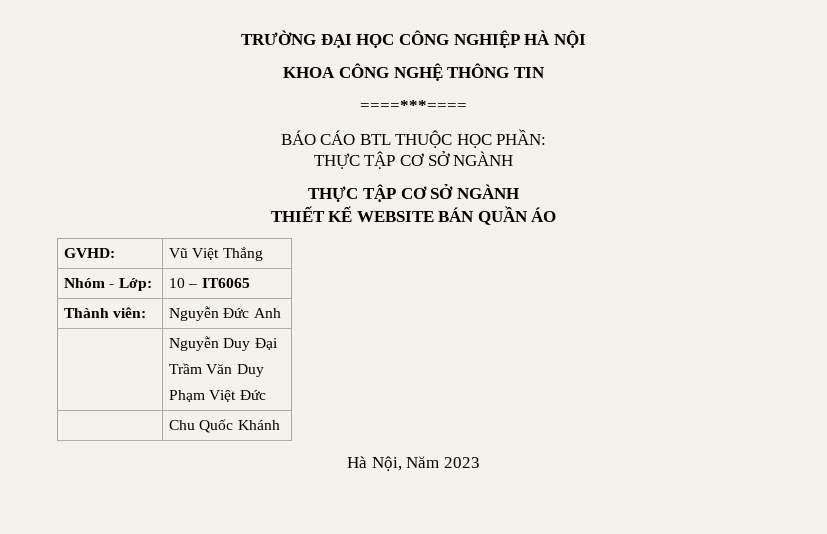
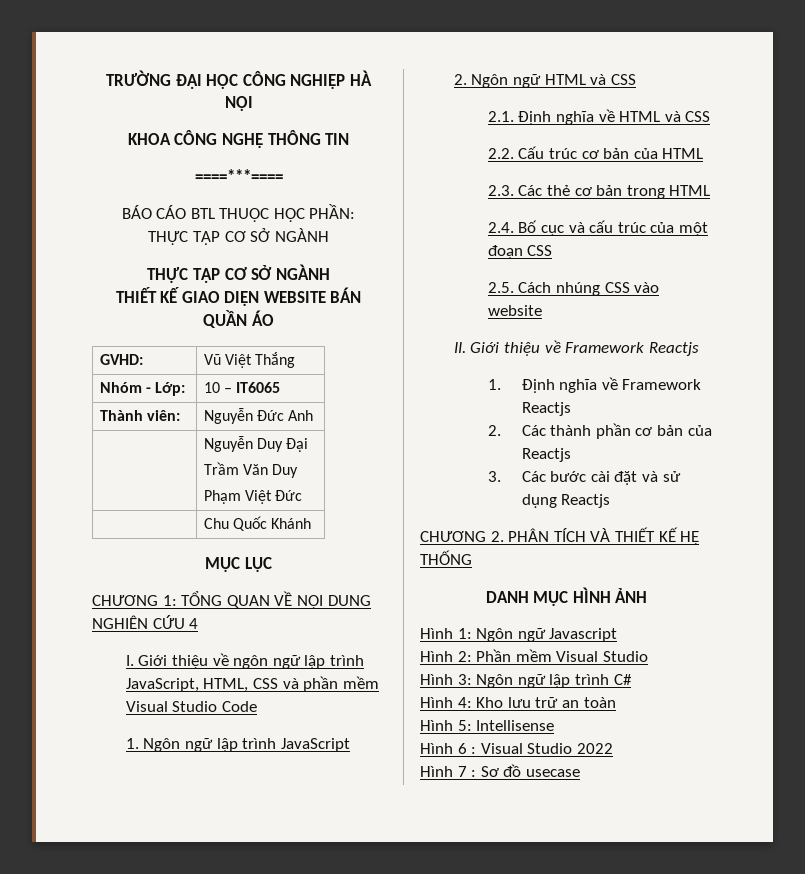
(353, 214) none -> [181,291,260,306] GIAO DIỆN
[347,456,480,471] Hà Nội, Năm 2023 -> [205,557,272,572] [92,591,371,609] [92,615,199,629] [125,653,365,669] [125,676,379,692] [125,701,258,712] [125,738,350,752] [453,74,636,88] [487,109,711,125] [487,146,704,159] [487,185,711,199] [487,220,708,236] [487,245,553,259] [487,282,660,296] [487,305,542,316] [453,340,699,356] [487,377,702,393] [521,402,571,416] [487,423,712,439] [521,448,571,462] [487,471,681,485] [521,494,611,508] [420,527,700,545] [420,550,472,565] [485,587,648,606] [420,628,618,642] [420,649,648,662] [420,674,632,688] [420,697,616,708] [420,720,555,731] [420,743,613,754] [420,764,580,777] MỤC LỤC // CHƯƠNG 1: TỔNG QUAN VỀ NỘI DUNG NGHIÊN CỨU 4 // I. Giới thiệu về ngôn ngữ lập trình JavaScript, HTML, CSS và phần mềm Visual Studio Code // 1. Ngôn ngữ lập trình JavaScript // 2. Ngôn ngữ HTML và CSS // 2.1. Định nghĩa về HTML và CSS // 2.2. Cấu trúc cơ bản của HTML // 2.3. Các thẻ cơ bản trong HTML // 2.4. Bố cục và cấu trúc của một đoạn CSS // 2.5. Cách nhúng CSS vào website // II. Giới thiệu về Framework Reactjs // 1. Định nghĩa về Framework Reactjs // 2. Các thành phần cơ bản của Reactjs // 3. Các bước cài đặt và sử dụng Reactjs // CHƯƠNG 2. PHÂN TÍCH VÀ THIẾT KẾ HỆ THỐNG // DANH MỤC HÌNH ẢNH // Hình 1: Ngôn ngữ Javascript // Hình 2: Phần mềm Visual Studio // Hình 3: Ngôn ngữ lập trình C# // Hình 4: Kho lưu trữ an toàn // Hình 5: Intellisense // Hình 6 : Visual Studio 2022 // Hình 7 : Sơ đồ usecase

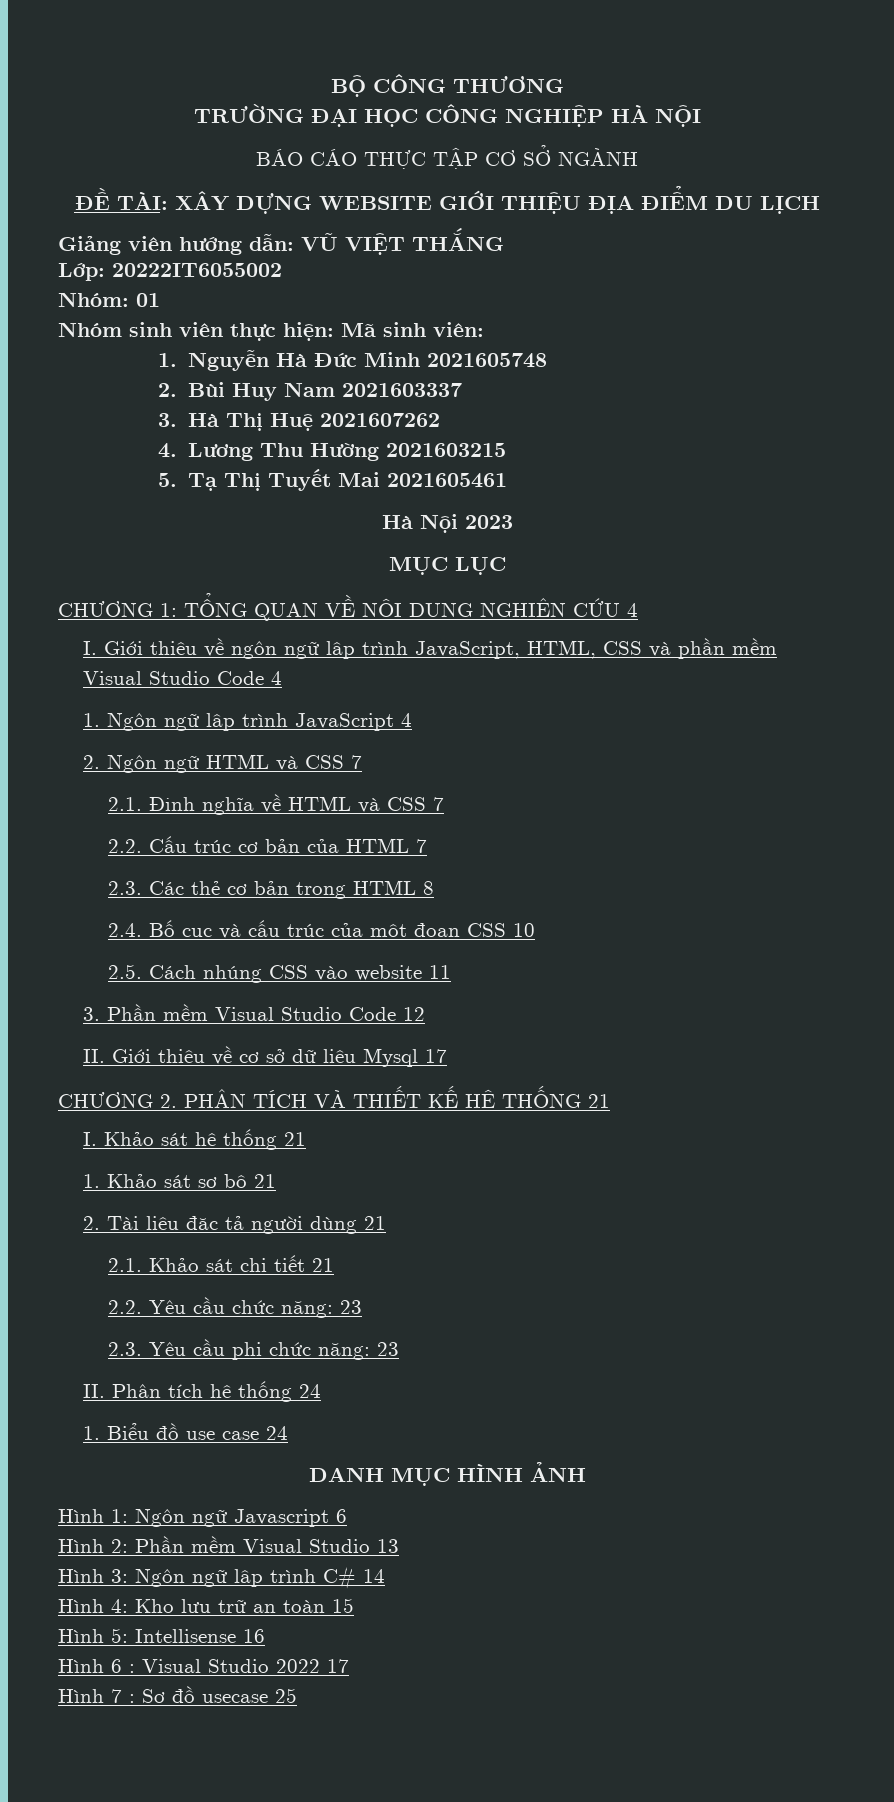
(106, 78) none -> [330,74,564,97] BỘ CÔNG THƯƠNG //
[127,130,350,148] [194,169,283,182] [121,204,356,222] [148,228,329,245] [147,264,330,283] [115,287,362,306] [203,310,274,328] [99,354,143,365] [203,352,296,368] [99,382,186,396] [203,382,281,393] [99,410,180,421] [203,408,314,424] [203,436,309,452] [203,462,299,478] [203,490,303,504] [203,516,312,531] KHOA CÔNG NGHỆ THÔNG TIN // ====***==== // BÁO CÁO BTL THUỘC HỌC PHẦN: // THỰC TẬP CƠ SỞ NGÀNH // THỰC TẬP CƠ SỞ NGÀNH // THIẾT KẾ GIAO DIỆN WEBSITE BÁN QUẦN ÁO // GVHD: | Vũ Việt Thắng // Nhóm - Lớp: | 10 – IT6065 // Thành viên: | Nguyễn Đức Anh // | Nguyễn Duy Đại // Trầm Văn Duy // Phạm Việt Đức // | Chu Quốc Khánh -> [256,145,638,169] [74,186,820,214] [58,228,504,255] [58,263,282,281] [58,292,160,307] [58,322,484,341] [158,350,547,371] [158,382,462,401] [158,413,440,431] [158,443,506,461] [158,469,507,491] [381,514,513,533] BÁO CÁO THỰC TẬP CƠ SỞ NGÀNH // ĐỀ TÀI: XÂY DỰNG WEBSITE GIỚI THIỆU ĐỊA ĐIỂM DU LỊCH // Giảng viên hướng dẫn: VŨ VIỆT THẮNG // Lớp: 20222IT6055002 // Nhóm: 01 // Nhóm sinh viên thực hiện: Mã sinh viên: // 1. Nguyễn Hà Đức Minh 2021605748 // 2. Bùi Huy Nam 2021603337 // 3. Hà Thị Huệ 2021607262 // 4. Lương Thu Hường 2021603215 // 5. Tạ Thị Tuyết Mai 2021605461 // Hà Nội 2023
(258, 706) none -> [271,671,283,685] 4
(350, 745) none -> [401,713,413,727] 4
(636, 79) none -> [351,755,363,769] 7
(711, 116) none -> [433,797,445,811] 7
(704, 153) none -> [416,839,428,853] 7
(711, 190) none -> [423,881,435,895] 8
(553, 250) none -> [513,923,536,937] 10
[453,340,699,356] [487,377,702,393] [521,402,571,416] [487,423,712,439] [521,448,571,462] [487,471,681,485] [521,494,611,508] // II. Giới thiệu về Framework Reactjs // 1. Định nghĩa về Framework Reactjs // 2. Các thành phần cơ bản của Reactjs // 3. Các bước cài đặt và sử dụng Reactjs -> [429,965,452,979] [83,1004,426,1021] [83,1046,448,1067] 11 // 3. Phần mềm Visual Studio Code 12 // II. Giới thiệu về cơ sở dữ liệu Mysql 17
(472, 557) none -> [588,1094,610,1108] [83,1129,307,1150] [83,1174,277,1191] [83,1216,387,1234] [108,1255,335,1272] [108,1297,363,1318] [108,1339,400,1360] [83,1381,322,1402] [83,1423,289,1440] 21 // I. Khảo sát hệ thống 21 // 1. Khảo sát sơ bộ 21 // 2. Tài liệu đặc tả người dùng 21 // 2.1. Khảo sát chi tiết 21 // 2.2. Yêu cầu chức năng: 23 // 2.3. Yêu cầu phi chức năng: 23 // II. Phân tích hệ thống 24 // 1. Biểu đồ use case 24
(618, 635) none -> [336,1509,347,1523] 6
(648, 656) none -> [377,1539,399,1553] 13
(632, 679) none -> [363,1569,385,1583] 14
(616, 702) none -> [332,1598,354,1613] 15
(555, 725) none -> [243,1629,265,1643] 16
(613, 748) none -> [327,1659,349,1673] 17
(580, 773) none -> [275,1688,297,1703] 25

